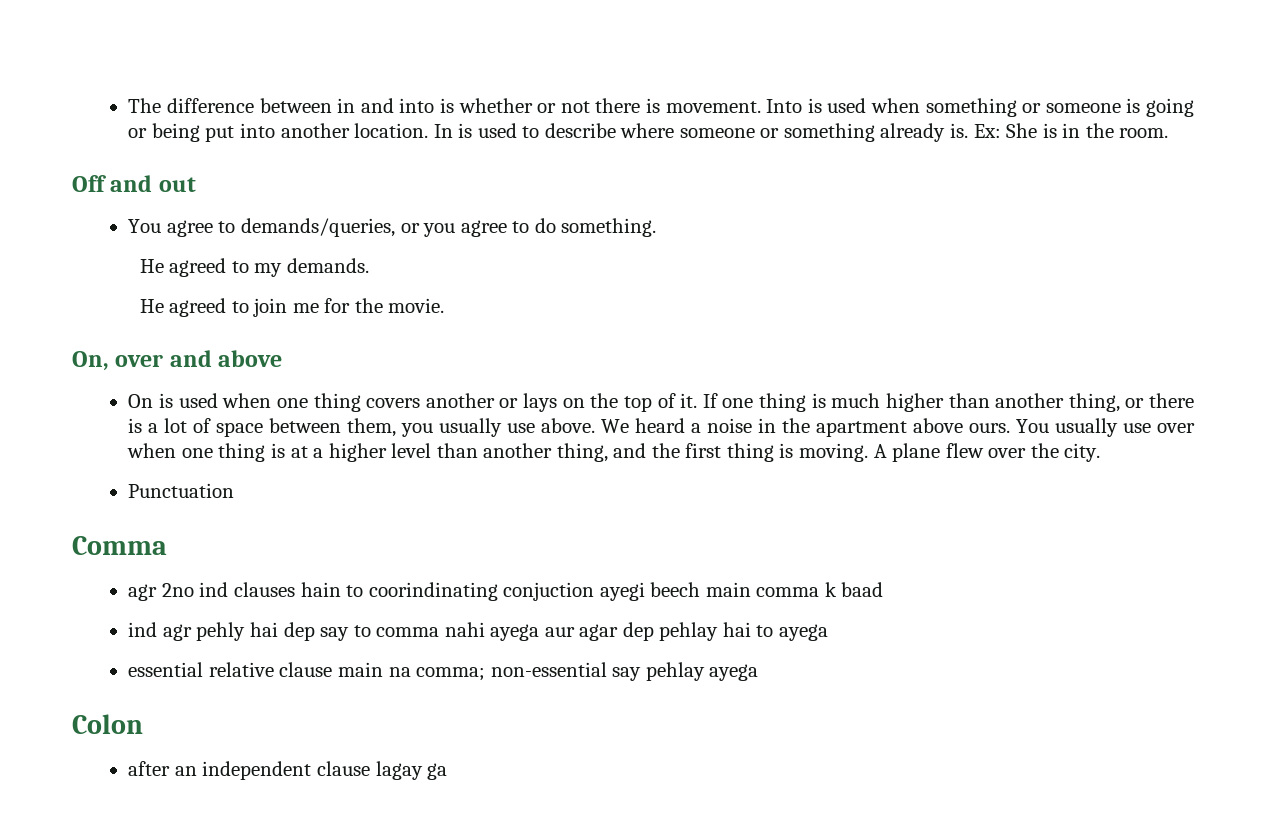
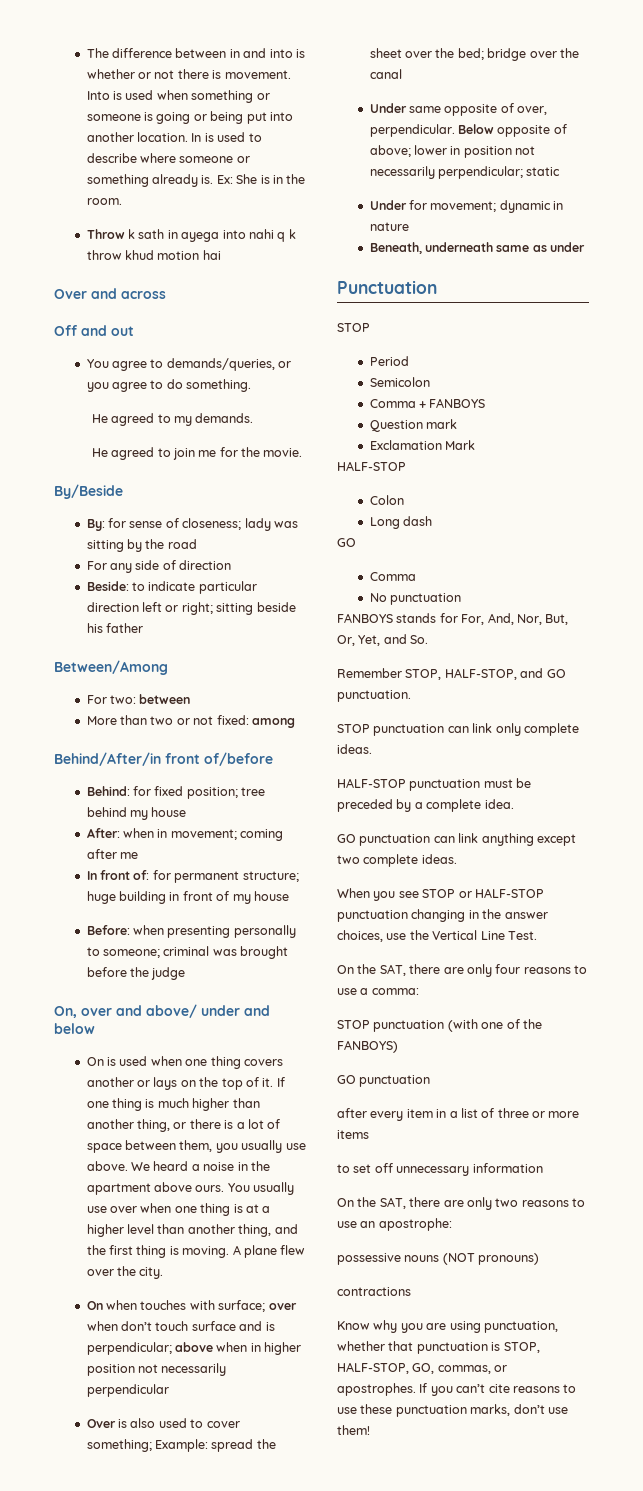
(1169, 133) none -> [86,229,296,242] [86,250,221,260] [54,288,166,299] // Throw k sath in ayega into nahi q k throw khud motion hai // Over and across
(445, 305) none -> [54,484,123,499] [86,518,298,531] [86,539,197,552] [86,560,232,573] [86,581,257,594] [86,602,296,615] [86,623,144,633] [54,660,168,675] [86,694,191,704] [86,715,295,728] [54,752,273,766] [86,786,266,799] [86,807,187,820] [86,828,284,841] [86,849,139,859] [86,870,299,883] [86,891,289,904] [86,925,296,938] [86,946,289,959] [86,967,186,980] // By/Beside // By: for sense of closeness; lady was sitting by the road // For any side of direction // Beside: to indicate particular direction left or right; sitting beside his father // Between/Among // For two: between // More than two or not fixed: among // Behind/After/in front of/before // Behind: for fixed position; tree behind my house // After: when in movement; coming after me // In front of: for permanent structure; huge building in front of my house // Before: when presenting personally to someone; criminal was brought before the judge
[218,350,283,367] above -> [146,1004,270,1018] [54,1023,95,1034] above/ under and below
[128,483,235,498] [72,536,167,555] [128,582,884,601] [128,622,828,641] [128,662,759,681] [72,714,143,734] [128,761,448,780] Punctuation // Comma // agr 2no ind clauses hain to coorindinating conjuction ayegi beech main comma k baad // ind agr pehly hai dep say to comma nahi ayega aur agar dep pehlay hai to ayega // essential relative clause main na comma; non-essential say pehlay ayega // Colon // after an independent clause lagay ga -> [86,1300,297,1312] [86,1321,275,1331] [86,1342,302,1355] [86,1363,227,1376] [86,1384,169,1397] [86,1418,240,1428] [86,1439,276,1452] [369,48,579,61] [369,69,402,79] [369,103,548,116] [369,124,567,137] [369,145,536,158] [369,166,561,179] [369,200,564,213] [369,222,409,231] [369,242,586,254] [337,280,437,294] [337,323,370,332] [369,356,409,366] [369,377,430,387] [369,398,486,408] [369,419,458,432] [369,440,476,450] [337,461,406,471] [369,495,404,505] [369,516,433,529] [337,538,356,547] [369,572,416,581] [369,593,462,605] [337,613,569,625] [337,634,429,646] [337,668,566,680] [337,690,411,702] [337,723,579,736] [337,744,372,754] [337,778,532,791] [337,799,514,812] [337,833,576,846] [337,854,457,867] [337,888,544,901] [337,909,548,922] [337,930,537,942] [337,964,587,977] [337,988,419,995] [337,1019,542,1032] [337,1040,398,1053] [337,1075,431,1087] [337,1108,580,1121] [337,1130,369,1139] [337,1163,543,1176] [337,1197,585,1210] [337,1218,452,1231] [337,1253,540,1265] [337,1287,411,1296] [337,1320,558,1333] [337,1341,540,1354] [337,1362,508,1374] [337,1383,577,1396] [337,1404,568,1417] [337,1425,370,1435] On when touches with surface; over when don’t touch surface and is perpendicular; above when in higher position not necessarily perpendicular // Over is also used to cover something; Example: spread the sheet over the bed; bridge over the canal // Under same opposite of over, perpendicular. Below opposite of above; lower in position not necessarily perpendicular; static // Under for movement; dynamic in nature // Beneath, underneath same as under // Punctuation // STOP // Period // Semicolon // Comma + FANBOYS // Question mark // Exclamation Mark // HALF-STOP // Colon // Long dash // GO // Comma // No punctuation // FANBOYS stands for For, And, Nor, But, Or, Yet, and So. // Remember STOP, HALF-STOP, and GO punctuation. // STOP punctuation can link only complete ideas. // HALF-STOP punctuation must be preceded by a complete idea. // GO punctuation can link anything except two complete ideas. // When you see STOP or HALF-STOP punctuation changing in the answer choices, use the Vertical Line Test. // On the SAT, there are only four reasons to use a comma: // STOP punctuation (with one of the FANBOYS) // GO punctuation // after every item in a list of three or more items // to set off unnecessary information // On the SAT, there are only two reasons to use an apostrophe: // possessive nouns (NOT pronouns) // contractions // Know why you are using punctuation, whether that punctuation is STOP, HALF-STOP, GO, commas, or apostrophes. If you can’t cite reasons to use these punctuation marks, don’t use them!

